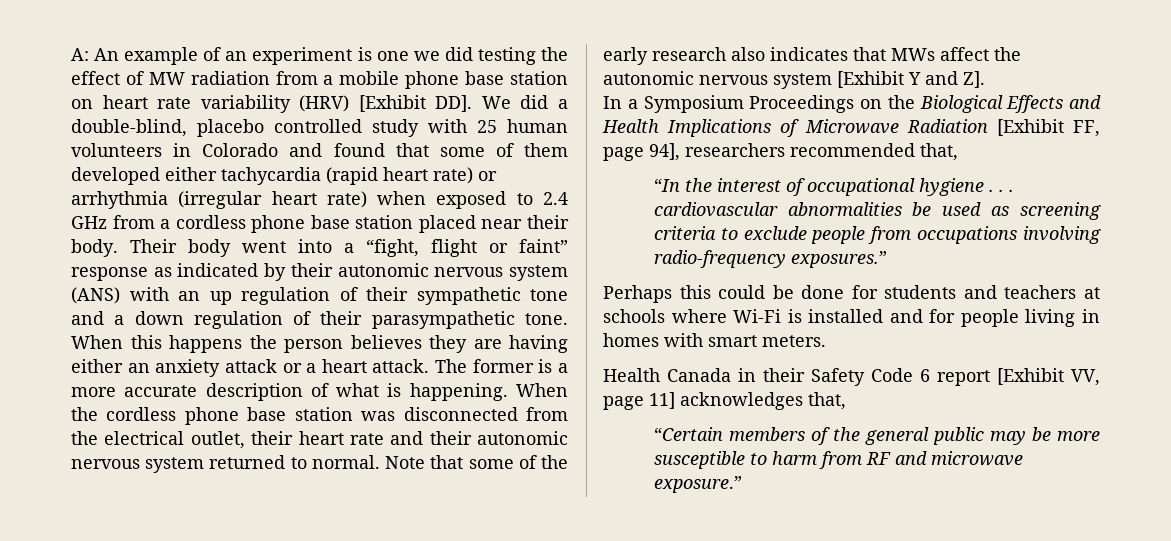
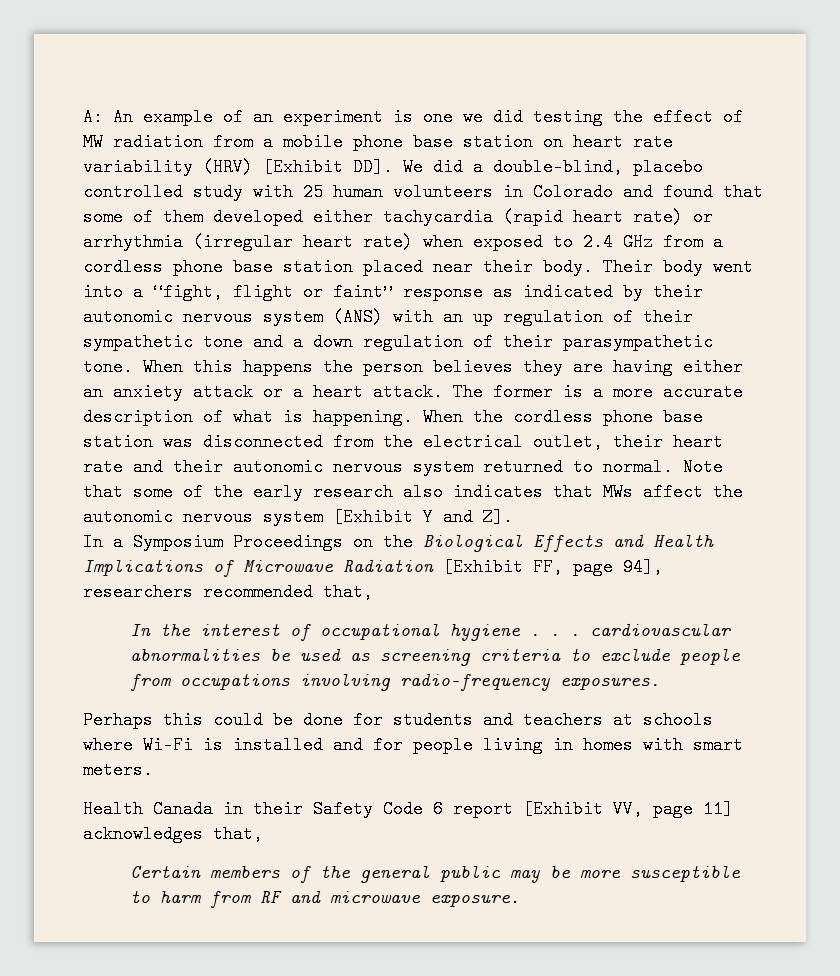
[653,178,680,192] “In -> [130,624,152,636] In
[790,251,887,268] exposures.” -> [560,677,661,690] exposures.
[653,427,723,441] “Certain -> [130,865,202,878] Certain
[653,476,742,493] exposure.” -> [430,889,521,907] exposure.

